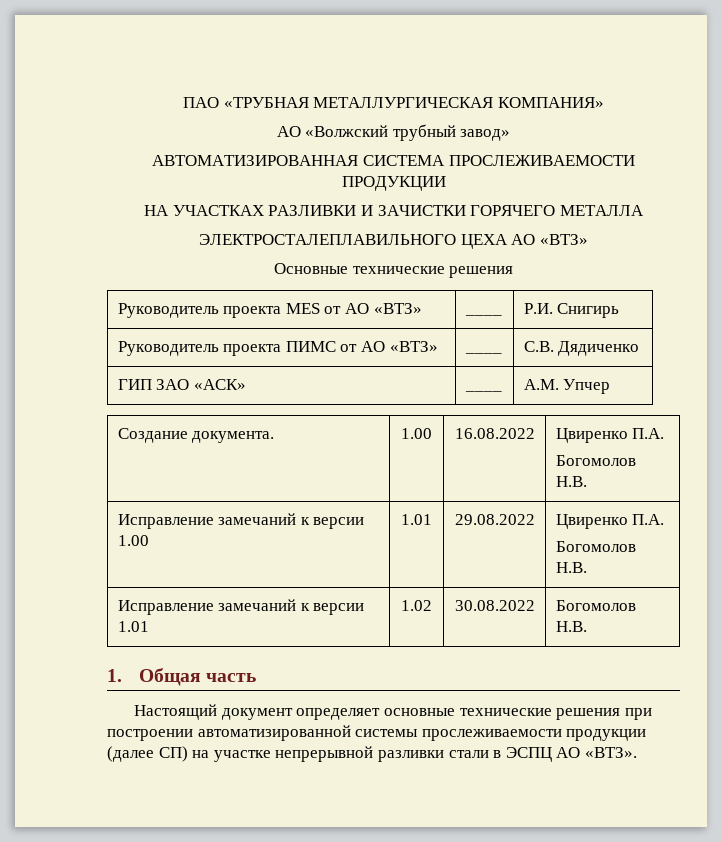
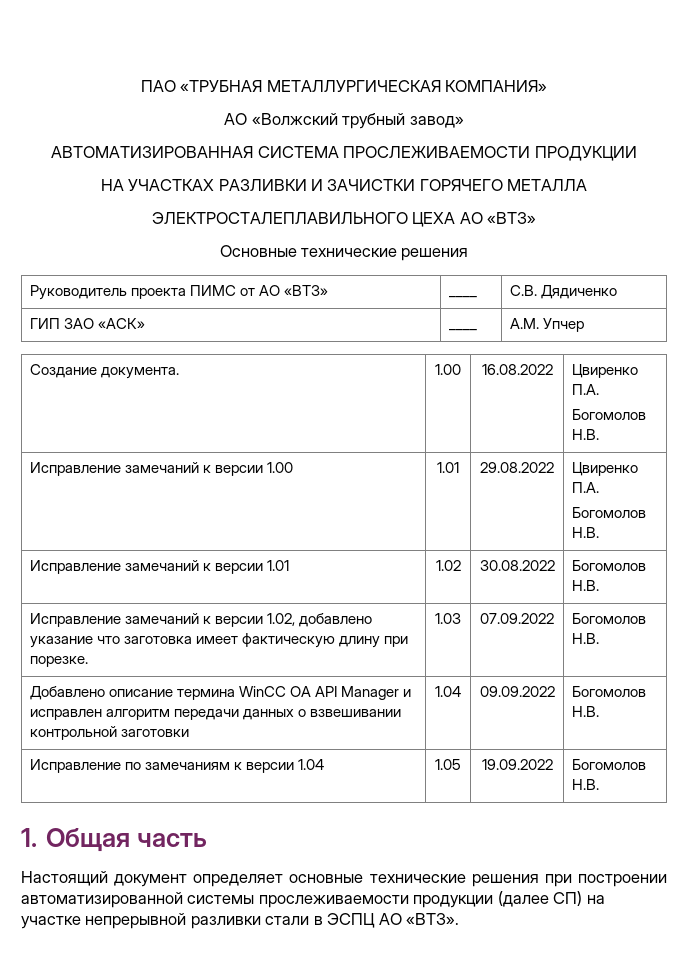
[117,303,422,318] [464,314,502,316] [523,303,620,318] // Руководитель проекта MES от АО «ВТЗ» | ____ | Р.И. Снигирь -> (469, 254) none
(587, 626) none -> [29,613,372,627] [29,633,409,648] [29,656,88,667] [435,613,461,624] [480,613,554,624] [571,613,646,624] [571,633,599,644] [29,686,412,700] [29,709,401,720] [29,726,189,740] [435,686,461,697] [479,686,555,697] [571,686,646,697] [571,706,599,717] [29,759,324,773] [435,759,461,770] [481,759,553,770] [571,759,646,770] [571,779,599,790] // Исправление замечаний к версии 1.02, добавлено указание что заготовка имеет фактическую длину при порезке. | 1.03 | 07.09.2022 | Богомолов Н.В. // Добавлено описание термина WinCC OA API Manager и исправлен алгоритм передачи данных о взвешивании контрольной заготовки | 1.04 | 09.09.2022 | Богомолов Н.В. // Исправление по замечаниям к версии 1.04 | 1.05 | 19.09.2022 | Богомолов Н.В.

